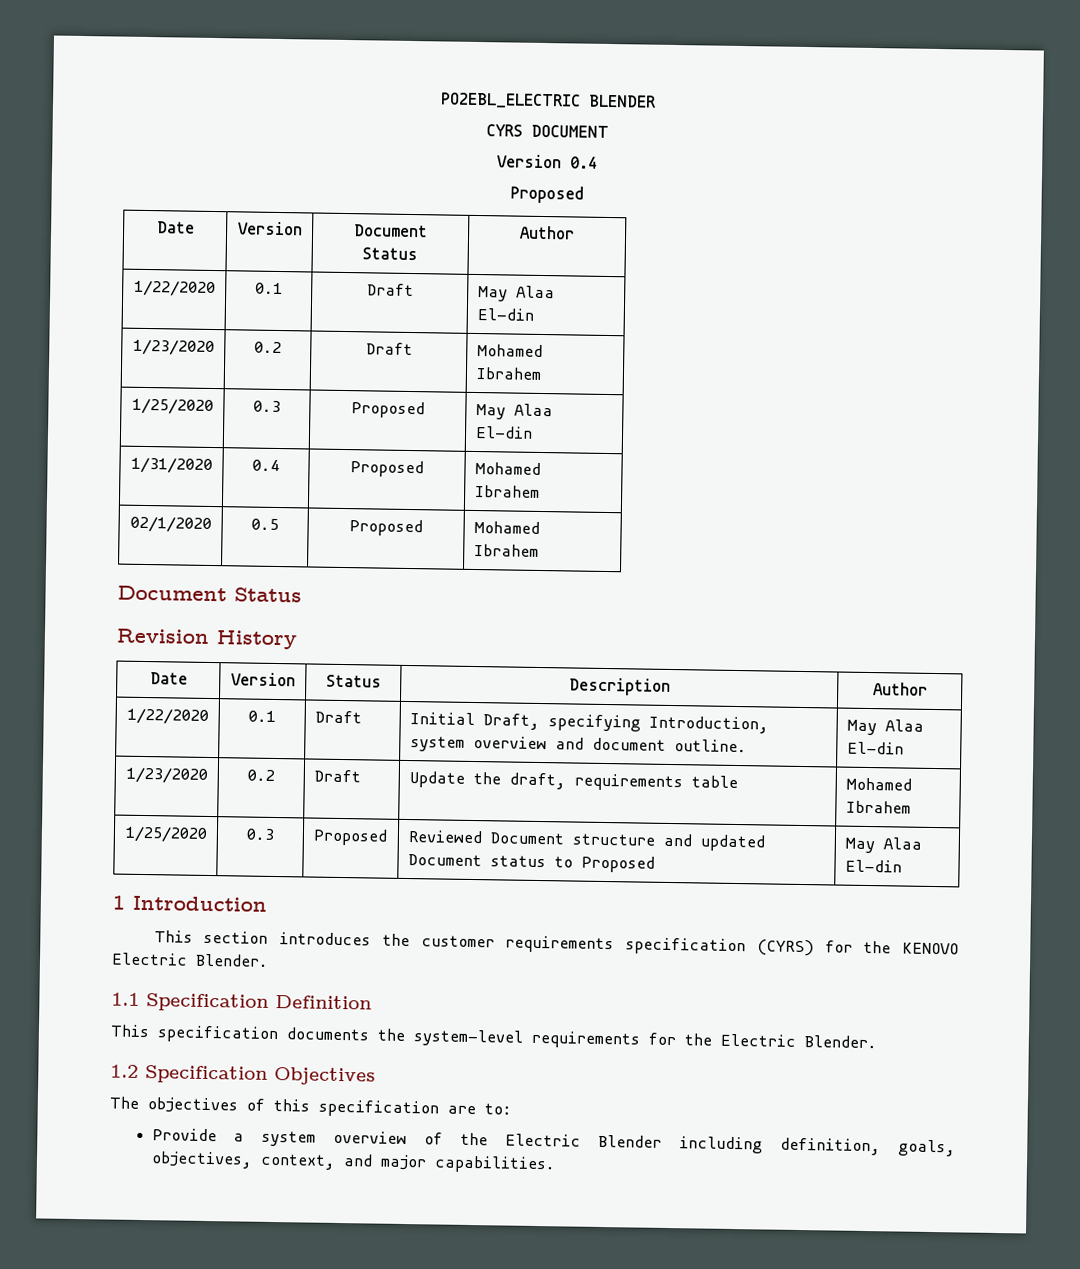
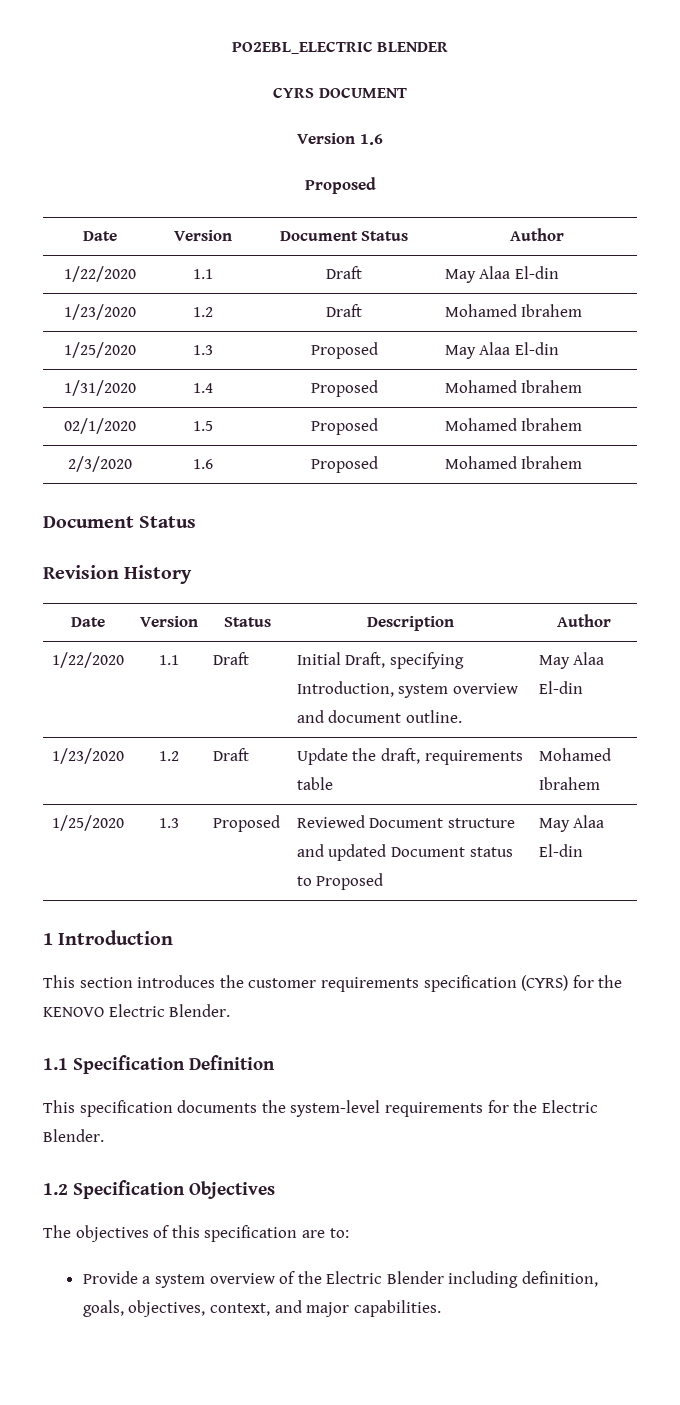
[570,156,598,169] 0.4 -> [359,134,383,145] 1.6
[255,282,283,295] 0.1 -> [193,269,213,279] 1.1
[254,341,282,354] 0.2 -> [193,307,213,317] 1.2
[253,400,281,413] 0.3 -> [193,345,213,355] 1.3
[252,459,280,472] 0.4 -> [193,383,213,393] 1.4
[251,518,279,531] 0.5 -> [193,421,213,431] [310,418,378,435] [444,418,583,431] [67,456,132,472] [193,459,213,469] 1.5 | Proposed | Mohamed Ibrahem // 2/3/2020 | 1.6
[248,710,276,722] 0.1 -> [158,655,179,665] 1.1
[247,769,275,781] 0.2 -> [158,751,179,761] 1.2
[246,828,275,840] 0.3 -> [158,818,179,828] 1.3

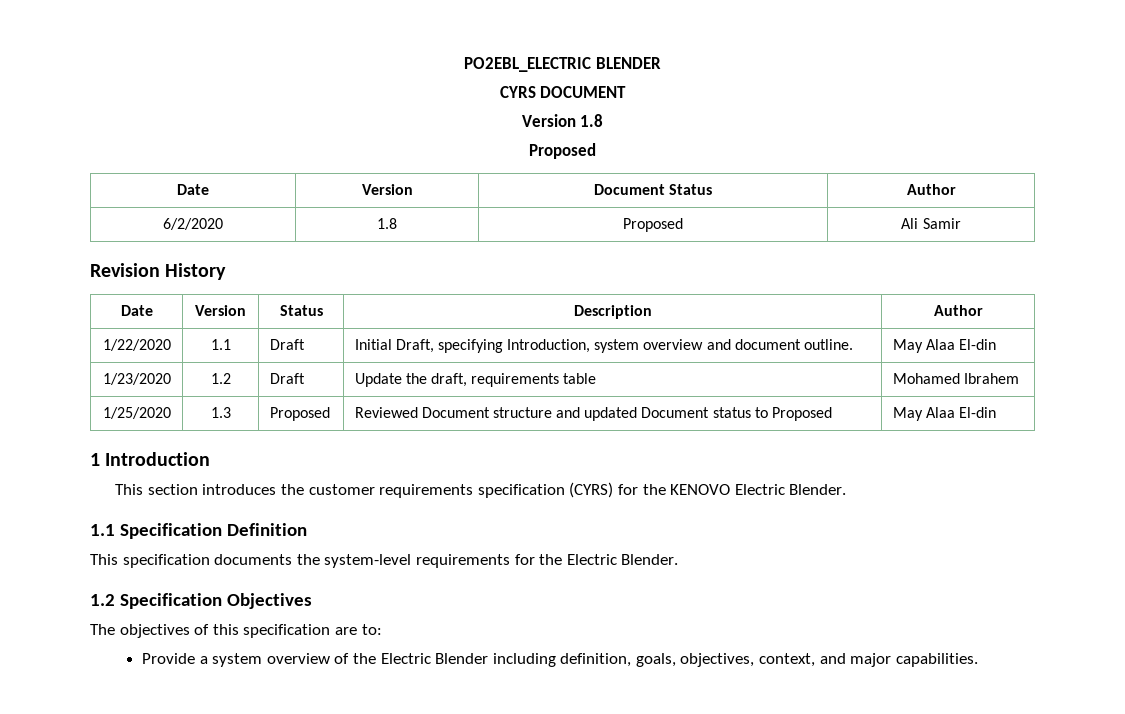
[359,134,383,145] 1.6 -> [580,114,604,127] 1.8
[63,266,136,282] [193,269,213,279] [326,266,362,279] [444,266,559,283] [63,304,136,320] [193,307,213,317] [326,304,362,317] [444,304,583,317] [63,342,136,358] [193,345,213,355] [310,342,378,359] [444,342,559,359] [63,380,136,396] [193,383,213,393] [310,380,378,397] [444,380,583,393] [63,418,136,434] [193,421,213,431] [310,418,378,435] [444,418,583,431] [67,456,132,472] [193,459,213,469] [310,456,378,473] [444,456,583,469] [43,516,197,528] 1/22/2020 | 1.1 | Draft | May Alaa El-din // 1/23/2020 | 1.2 | Draft | Mohamed Ibrahem // 1/25/2020 | 1.3 | Proposed | May Alaa El-din // 1/31/2020 | 1.4 | Proposed | Mohamed Ibrahem // 02/1/2020 | 1.5 | Proposed | Mohamed Ibrahem // 2/3/2020 | 1.6 | Proposed | Mohamed Ibrahem // Document Status -> [163,218,223,230] [377,218,397,229] [623,218,683,232] [901,218,961,229] 6/2/2020 | 1.8 | Proposed | Ali Samir

